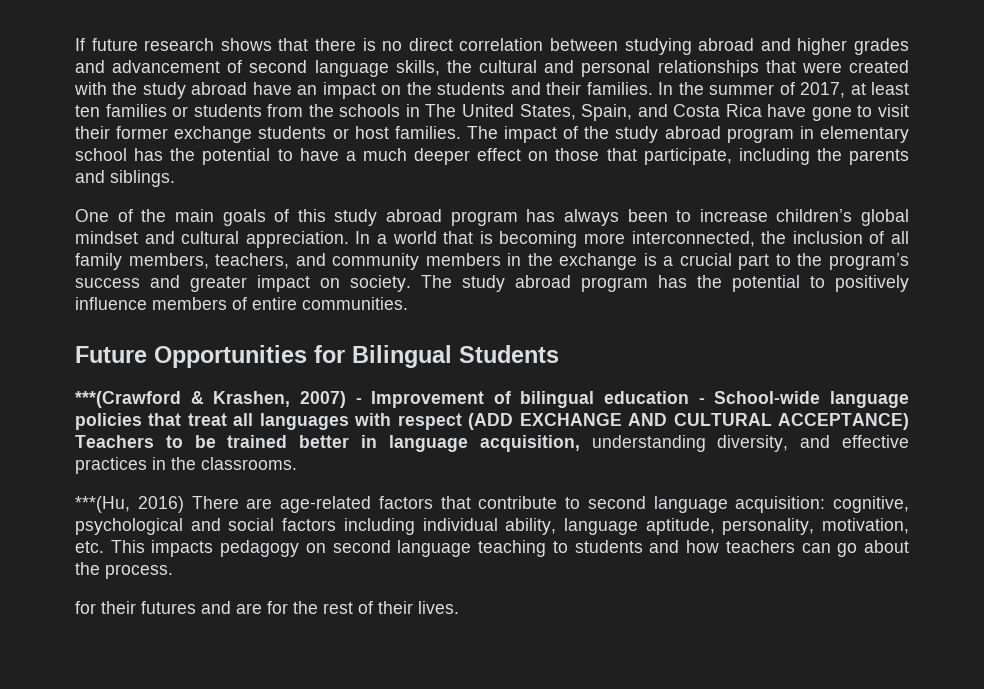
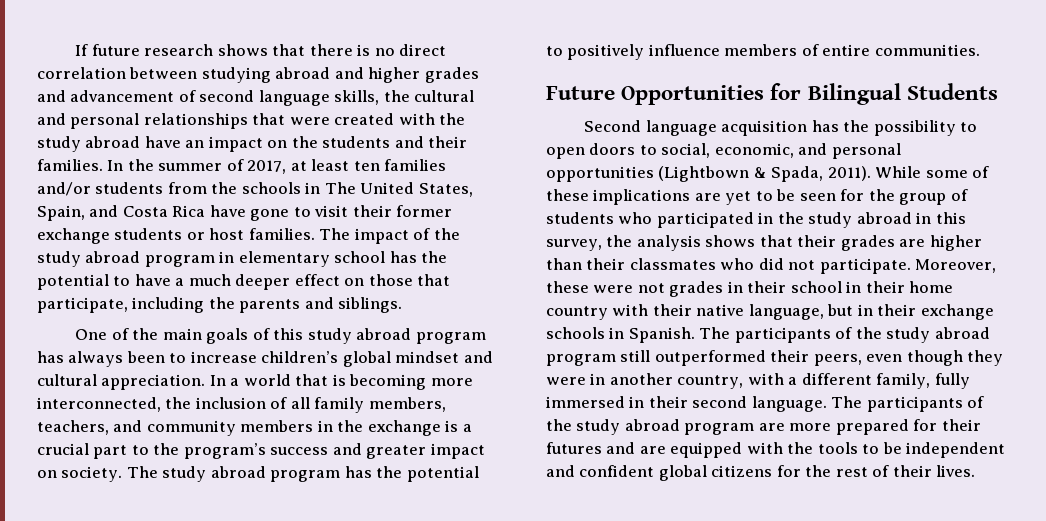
[172,106,189,117] or -> [37,182,91,196] and/or
[75,391,909,408] [75,413,910,430] [75,435,910,452] [75,457,297,474] [75,496,909,513] [75,518,909,535] [75,540,910,557] [75,562,173,579] ***(Crawford & Krashen, 2007) - Improvement of bilingual education - School-wide language policies that treat all languages with respect (ADD EXCHANGE AND CULTURAL ACCEPTANCE) Teachers to be trained better in language acquisition, understanding diversity, and effective practices in the classrooms. // ***(Hu, 2016) There are age-related factors that contribute to second language acquisition: cognitive, psychological and social factors including individual ability, language aptitude, personality, motivation, etc. This impacts pedagogy on second language teaching to students and how teachers can go about the process. // -> [584,120,978,136] [546,143,901,159] [546,166,990,182] [546,189,968,205] [546,212,966,228] [546,235,982,251] [546,258,997,274] [546,281,954,297] [546,304,994,320] [546,327,990,343] [546,350,1004,366] [546,373,970,389] [546,396,985,412] [546,419,909,435] Second language acquisition has the possibility to open doors to social, economic, and personal opportunities (Lightbown & Spada, 2011). While some of these implications are yet to be seen for the group of students who participated in the study abroad in this survey, the analysis shows that their grades are higher than their classmates who did not participate. Moreover, these were not grades in their school in their home country with their native language, but in their exchange schools in Spanish. The participants of the study abroad program still outperformed their peers, even though they were in another country, with a different family, fully immersed in their second language. The participants of the study abroad program are more prepared
(262, 608) none -> [670,442,1006,458] [546,465,773,481] equipped with the tools to be independent and confident global citizens

